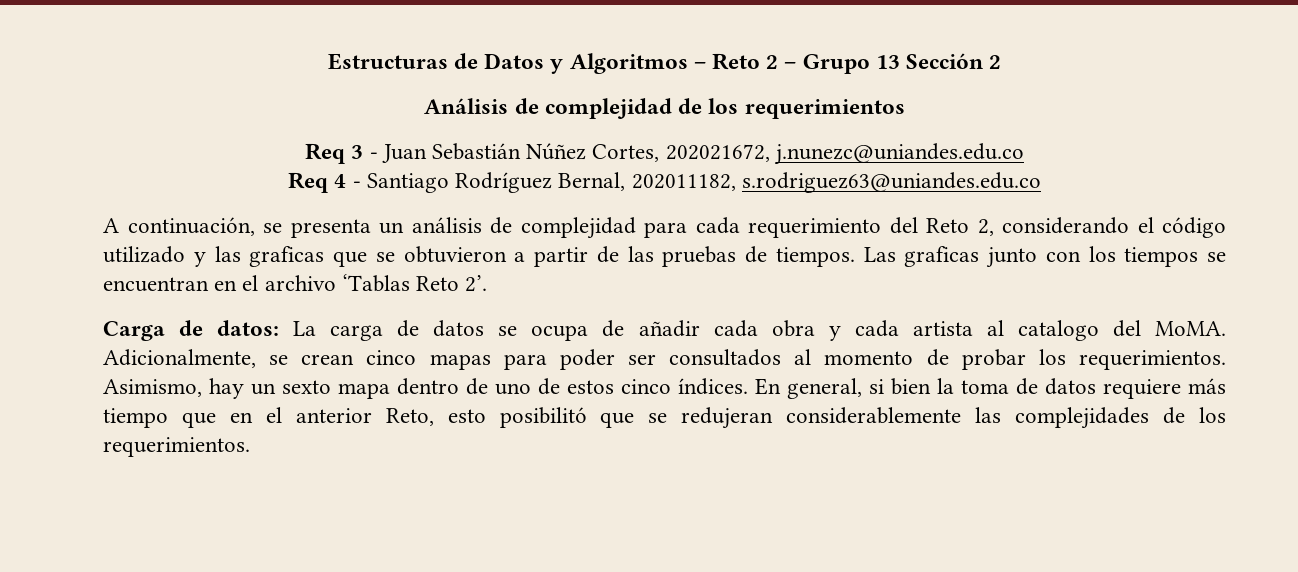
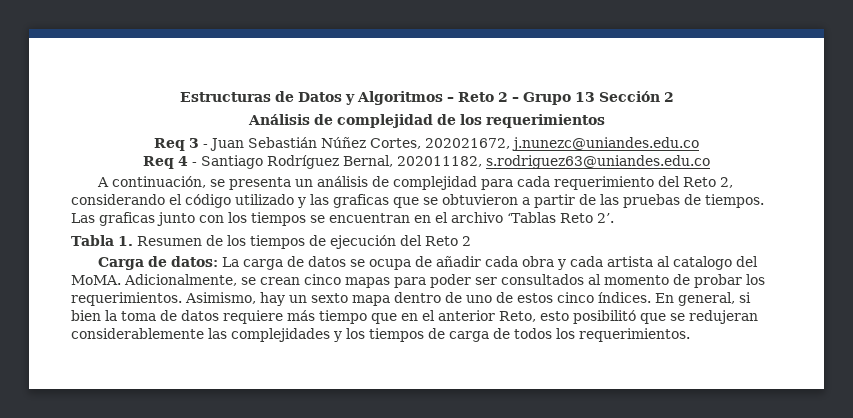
(488, 283) none -> [71,235,471,249] // Tabla 1. Resumen de los tiempos de ejecución del Reto 2
[1163,407,1186,424] de -> [333,328,552,342] y los tiempos de carga de todos

